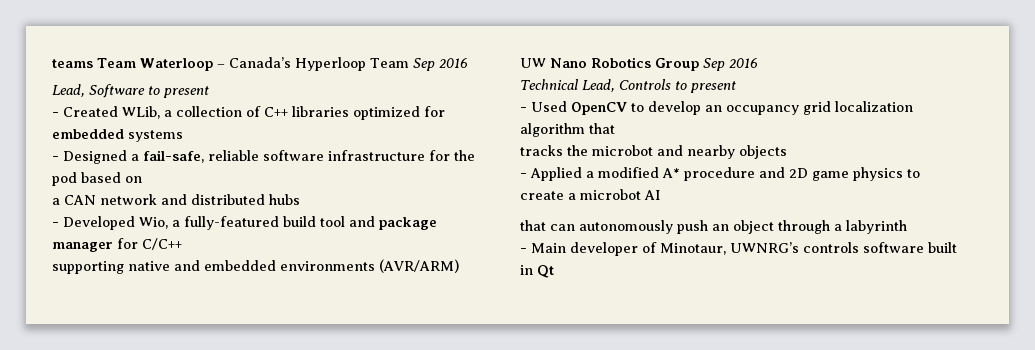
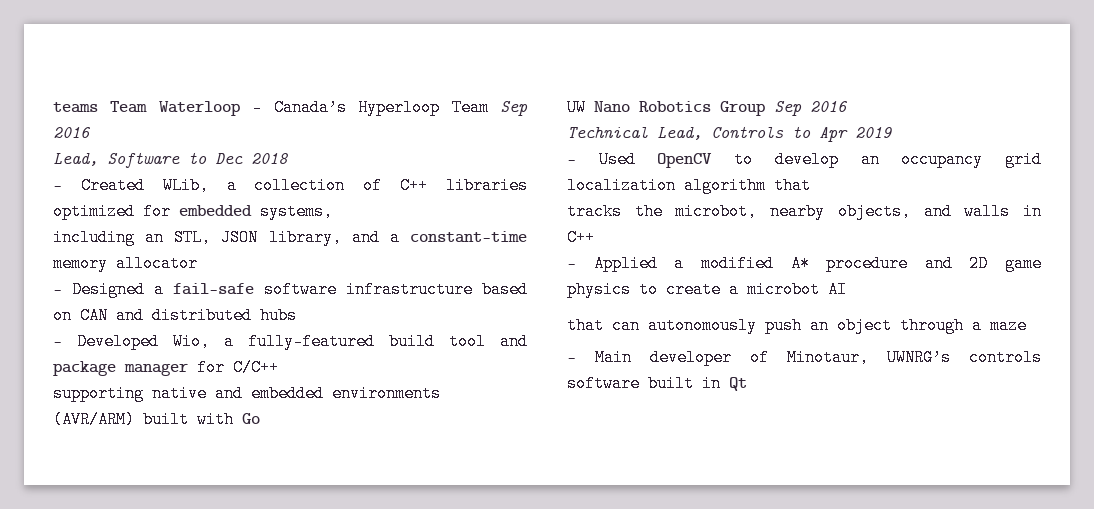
[163,86,209,98] present -> [215,153,288,164] Dec 2018
[128,130,183,142] [52,150,475,164] [52,172,77,186] systems // - Designed a fail-safe, reliable software infrastructure for the pod -> [260,203,333,220] [53,229,527,246] [53,255,198,272] [53,281,473,298] systems, // including an STL, JSON library, and a constant-time memory allocator // - Designed a fail-safe software infrastructure
[52,194,157,205] // a CAN network -> [80,307,108,324] CAN
(459, 266) none -> [143,411,260,428] built with Go
[689,81,736,93] present -> [819,127,892,142] Apr 2019
[592,145,787,159] microbot and nearby objects -> [675,203,1042,220] [567,229,595,246] microbot, nearby objects, and walls in C++
[846,220,907,234] labyrinth -> [990,317,1027,334] maze

